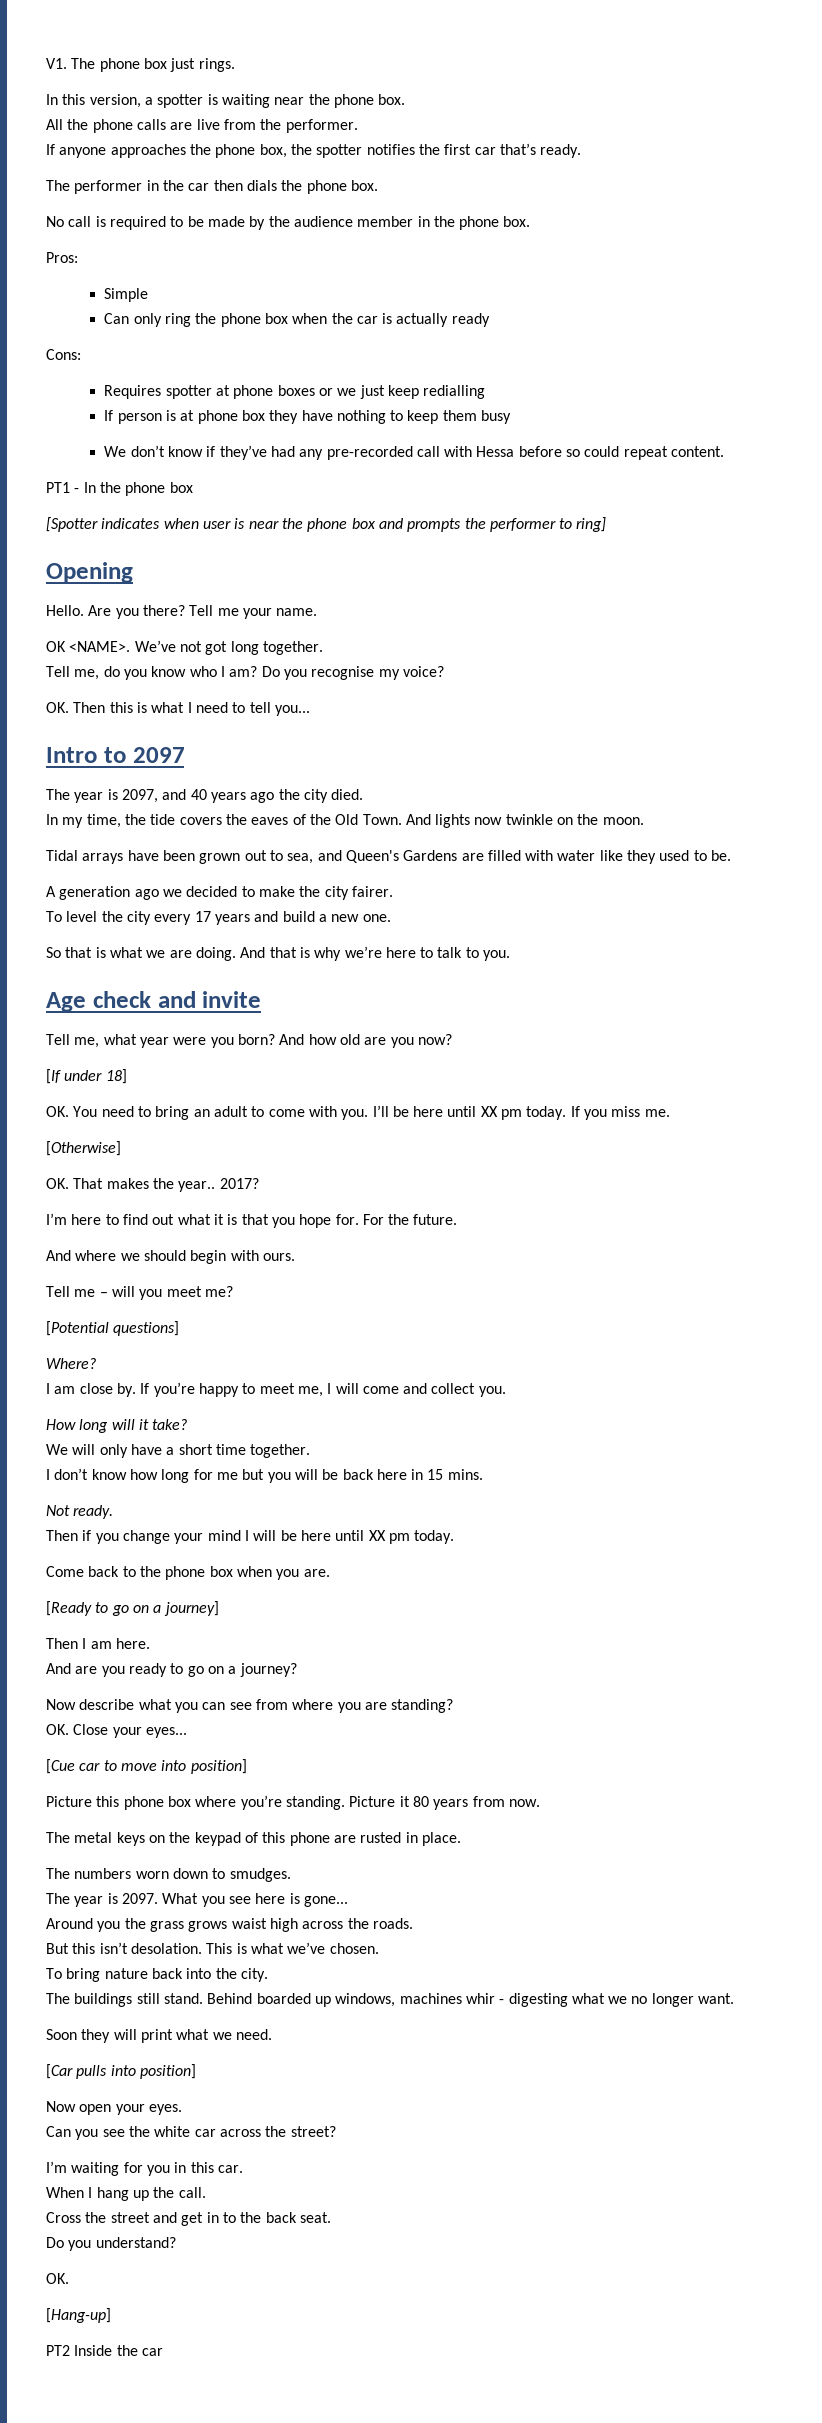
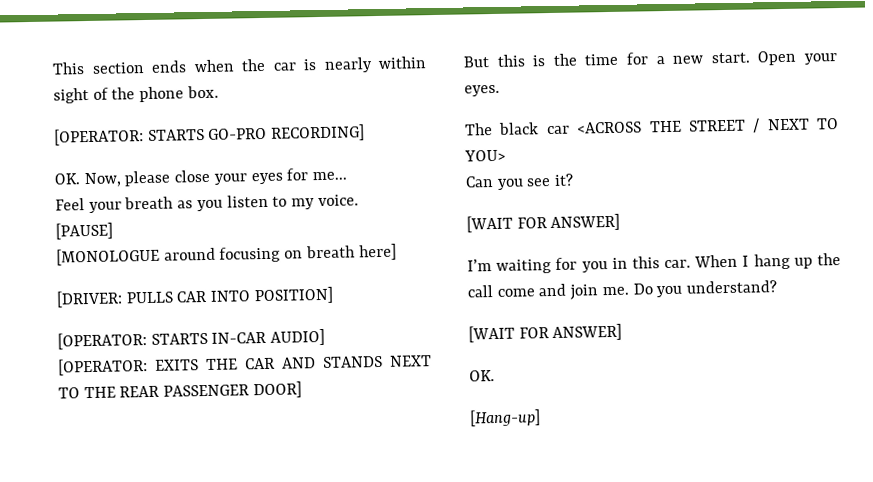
[46,58,235,72] [46,94,406,108] [46,119,358,133] [46,143,582,158] [46,180,378,194] [46,216,531,230] [46,252,78,263] [104,288,149,302] [104,313,490,327] [46,349,81,360] [104,385,486,399] [104,410,512,424] [104,445,725,460] [46,482,193,496] [46,517,607,532] [46,562,133,583] [46,605,318,619] [46,640,323,655] [46,666,444,680] [46,702,310,716] [46,747,185,763] [46,789,364,803] [46,814,644,828] [46,850,732,864] [46,886,393,900] [46,911,391,925] [46,946,511,961] [46,991,262,1012] [46,1034,452,1048] [46,1069,127,1084] [46,1105,670,1120] [46,1141,121,1156] [46,1178,259,1192] [46,1213,458,1228] [46,1250,295,1264] [46,1286,233,1300] [46,1321,180,1336] [46,1358,96,1369] [46,1382,506,1397] [46,1419,188,1433] [46,1444,311,1458] [46,1468,483,1483] [46,1505,114,1519] [46,1530,455,1544] [46,1566,330,1580] [46,1601,219,1616] [46,1638,150,1649] [46,1663,297,1677] [46,1699,454,1713] [46,1724,187,1738] [46,1759,247,1774] [46,1795,540,1810] [46,1832,461,1846] [46,1868,291,1882] [46,1893,348,1907] [46,1918,413,1932] [46,1942,379,1954] [46,1968,268,1982] [46,1993,735,2007] [46,2029,272,2043] [46,2064,196,2079] [46,2101,182,2115] [46,2126,336,2140] V1. The phone box just rings. // In this version, a spotter is waiting near the phone box. // All the phone calls are live from the performer. // If anyone approaches the phone box, the spotter notifies the first car that’s ready. // The performer in the car then dials the phone box. // No call is required to be made by the audience member in the phone box. // Pros: // Simple // Can only ring the phone box when the car is actually ready // Cons: // Requires spotter at phone boxes or we just keep redialling // If person is at phone box they have nothing to keep them busy // We don’t know if they’ve had any pre-recorded call with Hessa before so could repeat content. // PT1 - In the phone box // [Spotter indicates when user is near the phone box and prompts the performer to ring] // Opening // Hello. Are you there? Tell me your name. // OK <NAME>. We’ve not got long together. // Tell me, do you know who I am? Do you recognise my voice? // OK. Then this is what I need to tell you... // Intro to 2097 // The year is 2097, and 40 years ago the city died. // In my time, the tide covers the eaves of the Old Town. And lights now twinkle on the moon. // Tidal arrays have been grown out to sea, and Queen's Gardens are filled with water like they used to be. // A generation ago we decided to make the city fairer. // To level the city every 17 years and build a new one. // So that is what we are doing. And that is why we’re here to talk to you. // Age check and invite // Tell me, what year were you born? And how old are you now? // [If under 18] // OK. You need to bring an adult to come with you. I’ll be here until XX pm today. If you miss me. // [Otherwise] // OK. That makes the year.. 2017? // I’m here to find out what it is that you hope for. For the future. // And where we should begin with ours. // Tell me – will you meet me? // [Potential questions] // Where? // I am close by. If you’re happy to meet me, I will come and collect you. // How long will it take? // We will only have a short time together. // I don’t know how long for me but you will be back here in 15 mins. // Not ready. // Then if you change your mind I will be here until XX pm today. // Come back to the phone box when you are. // [Ready to go on a journey] // Then I am here. // And are you ready to go on a journey? // Now describe what you can see from where you are standing? // OK. Close your eyes... // [Cue car to move into position] // Picture this phone box where you’re standing. Picture it 80 years from now. // The metal keys on the keypad of this phone are rusted in place. // The numbers worn down to smudges. // The year is 2097. What you see here is gone... // Around you the grass grows waist high across the roads. // But this isn’t desolation. This is what we’ve chosen. // To bring nature back into the city. // The buildings still stand. Behind boarded up windows, machines whir - digesting what we no longer want. // Soon they will print what we need. // [Car pulls into position] // Now open your eyes. // Can you see the white car across the street? -> [52,56,427,75] [53,85,219,104] [54,124,366,146] [54,168,348,188] [55,194,359,214] [55,222,113,240] [56,243,397,266] [56,286,334,308] [57,328,326,350] [57,355,432,376] [58,381,302,399] [463,50,838,68] [464,84,500,97] [464,118,839,136] [464,149,506,162] [465,173,575,190] [466,213,621,233] This section ends when the car is nearly within sight of the phone box. // [OPERATOR: STARTS GO-PRO RECORDING] // OK. Now, please close your eyes for me... // Feel your breath as you listen to my voice. // [PAUSE] // [MONOLOGUE around focusing on breath here] // [DRIVER: PULLS CAR INTO POSITION] // [OPERATOR: STARTS IN-CAR AUDIO] // [OPERATOR: EXITS THE CAR AND STANDS NEXT TO THE REAR PASSENGER DOOR] // But this is the time for a new start. Open your eyes. // The black car <ACROSS THE STREET / NEXT TO YOU> // Can you see it? // [WAIT FOR ANSWER]
(243, 2169) // -> (692, 264) none
[178,2187,206,2198] [46,2212,331,2226] call. // Cross the street and get in to the back seat. // -> [467,283,629,300] call come and join me.
(176, 2242) none -> [468,323,623,343] // [WAIT FOR ANSWER]
[46,2345,163,2356] // PT2 Inside the car -> (541, 418) none

